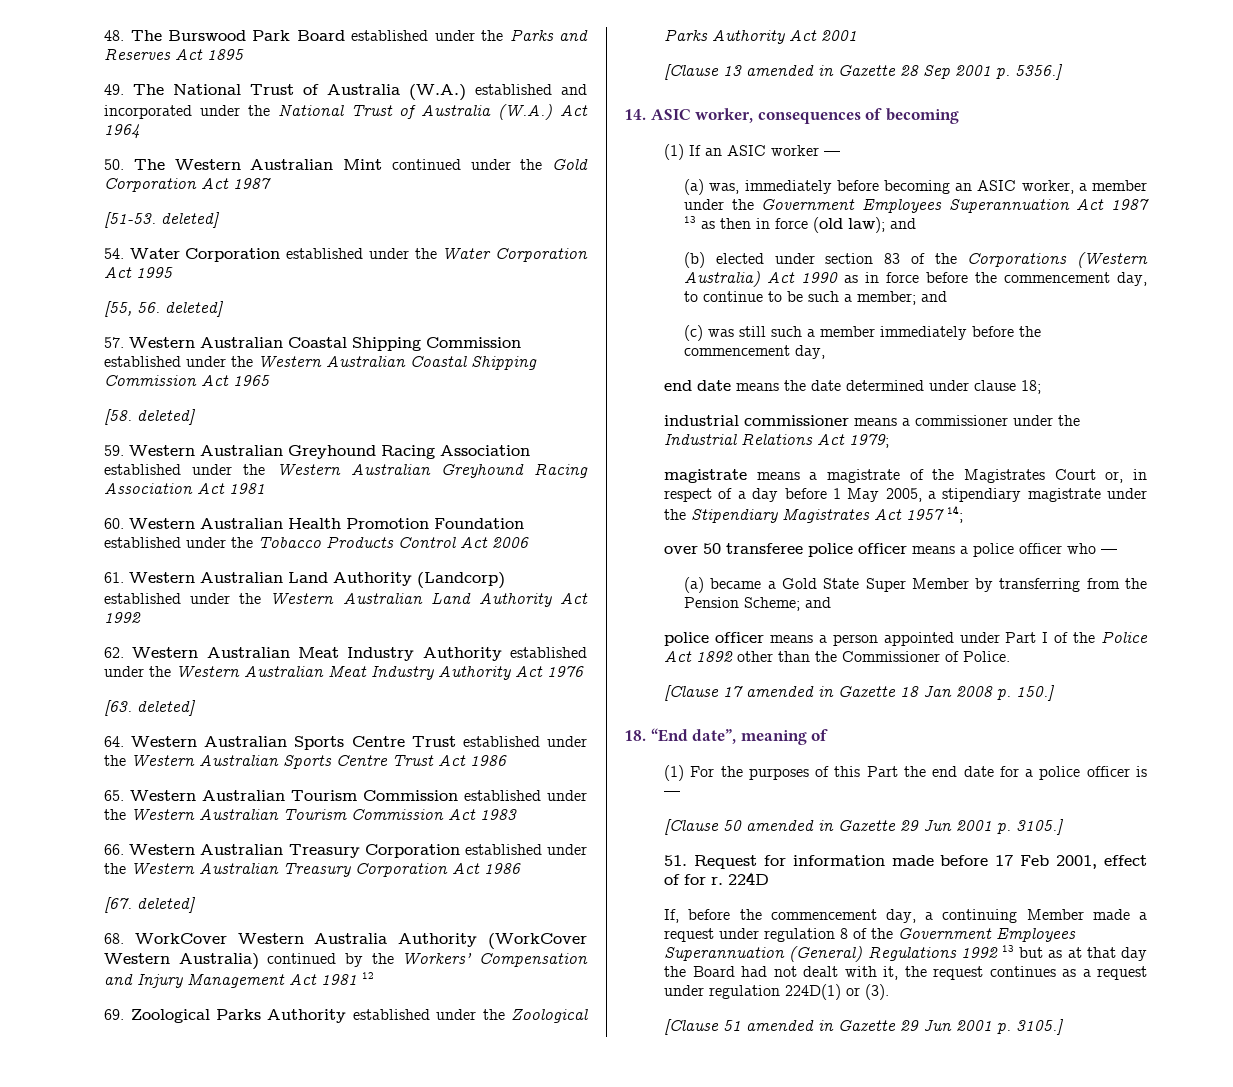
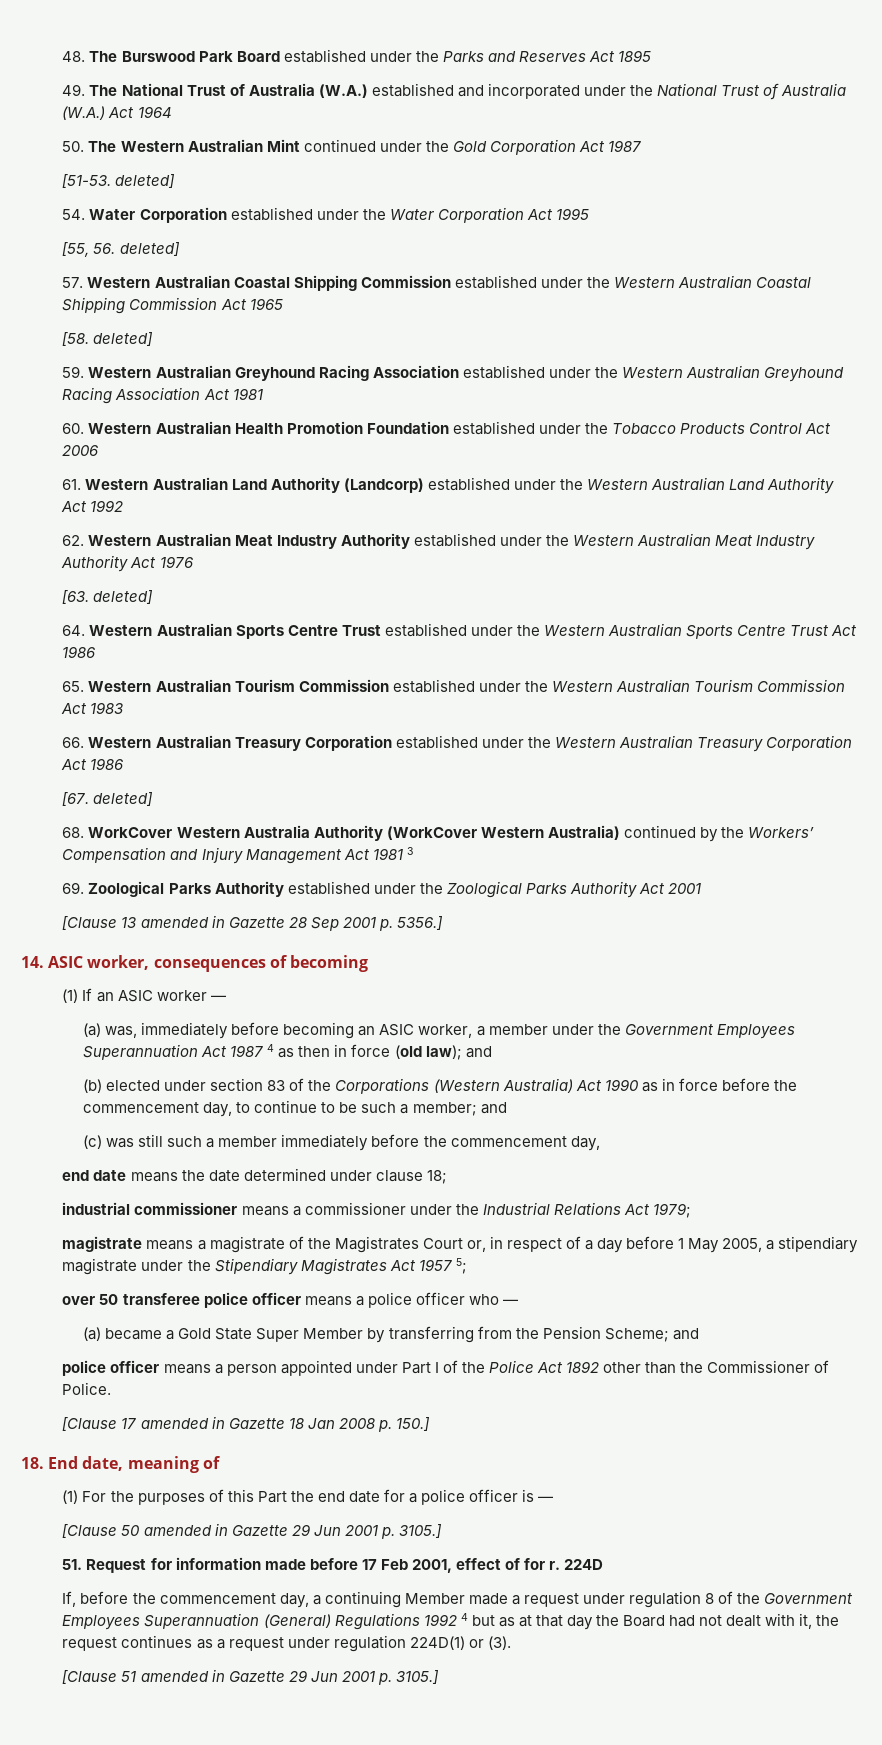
[362,972,375,979] 12 -> [406,847,413,855] 3
[684,216,697,223] 13 -> [267,1044,275,1052] 4
[947,505,964,523] 14; -> [455,1258,467,1274] 5;
[650,728,737,744] “End date”, -> [48,1456,124,1471] End date,
[1001,945,1014,952] 13 -> [460,1613,468,1621] 4

